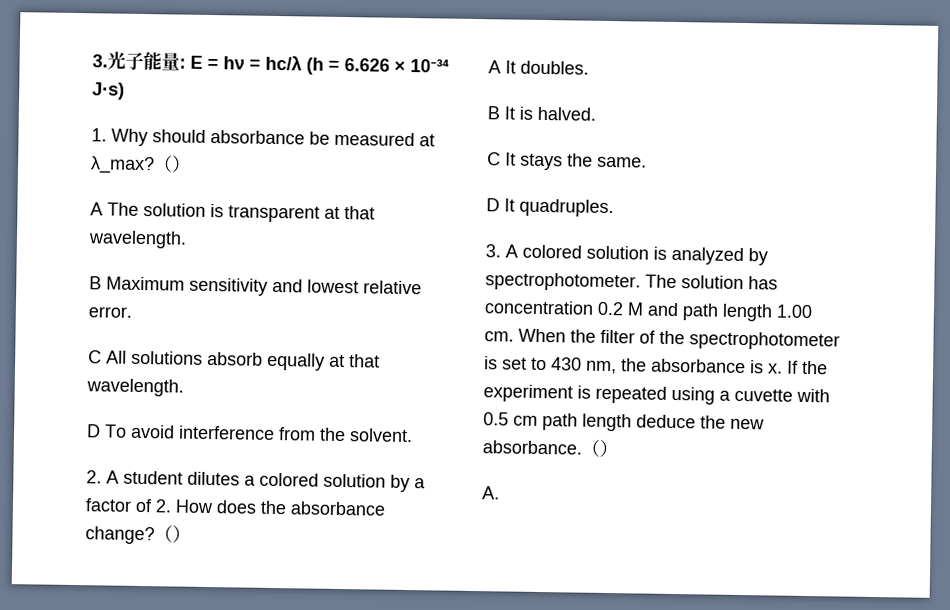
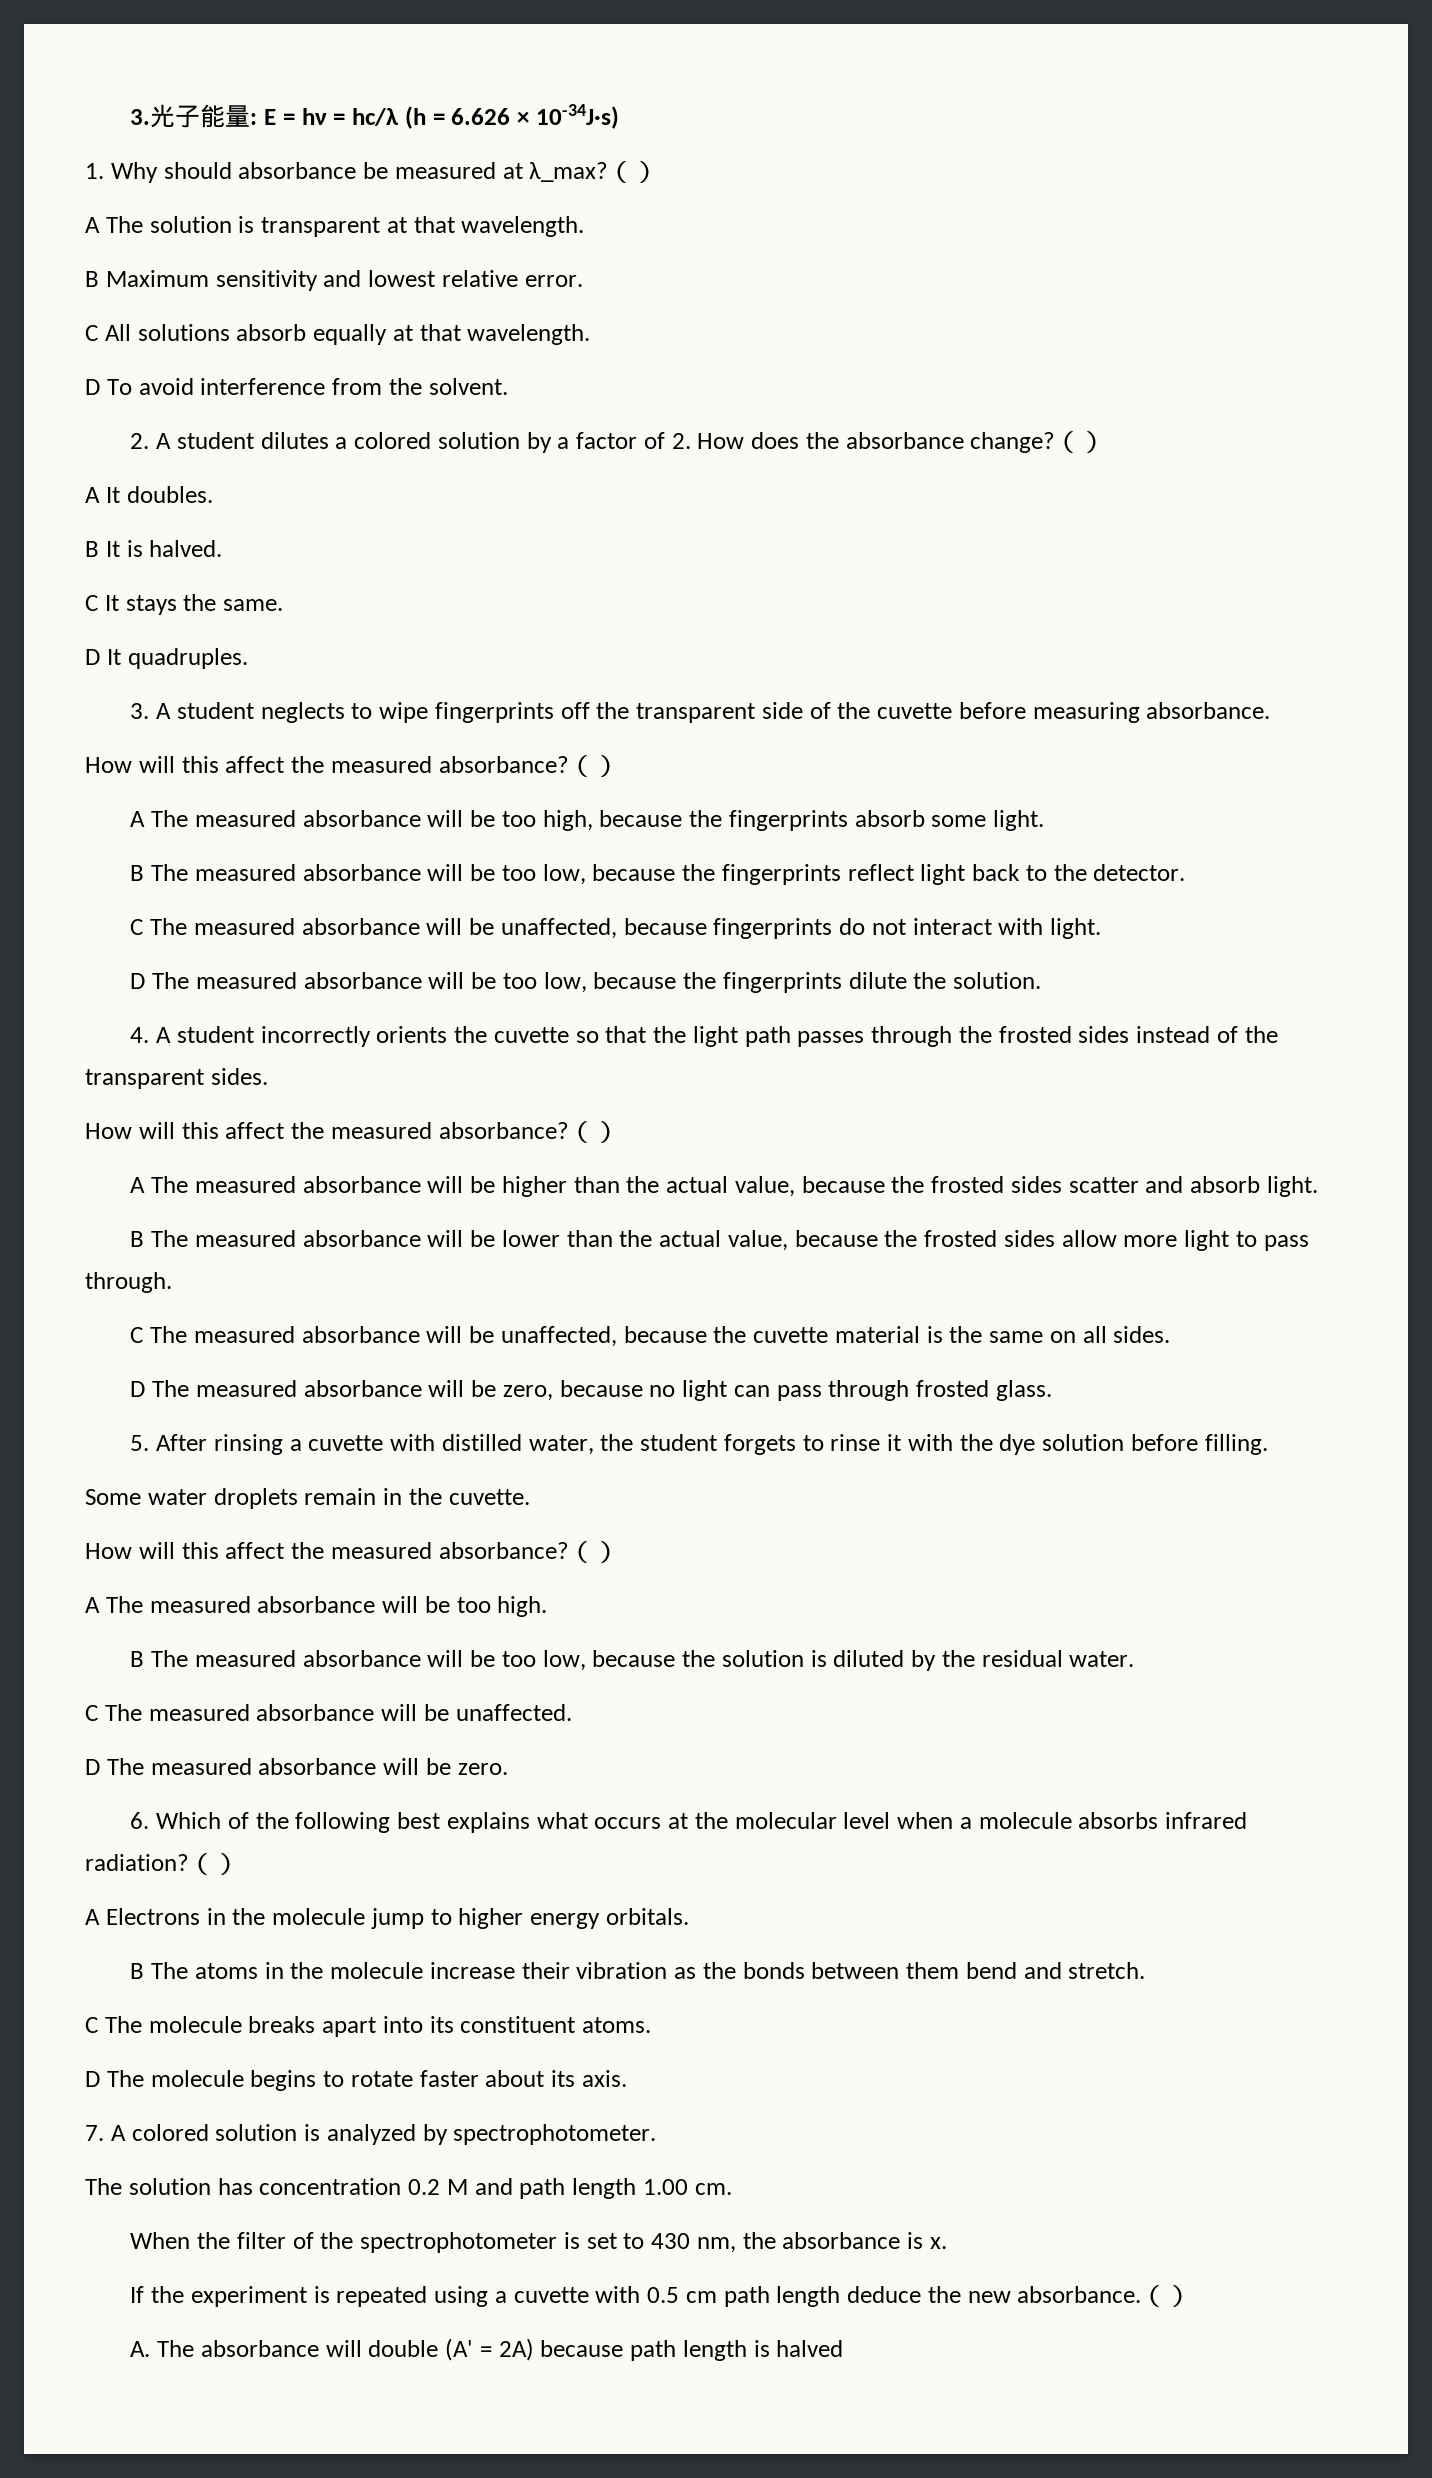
[410,59,449,73] [92,82,125,100] 10⁻³⁴ J·s) -> [535,104,619,129] 10-34J·s)
(518, 251) none -> [176,702,1271,723] [85,755,619,777] [130,810,1045,831] [130,864,1186,885] [130,918,1102,939] [130,972,1042,993] [130,1026,1278,1047] [85,1068,268,1089] [85,1121,619,1143] [130,1176,1318,1197] [130,1230,1309,1251] [85,1272,172,1293] [130,1326,1171,1347] [130,1380,1052,1401] [130,1434,1268,1455] [85,1488,530,1509] [85,1541,619,1563] [85,1596,548,1617] [130,1650,1135,1671] [85,1704,572,1721] [85,1758,508,1775] [130,1812,1248,1833] [85,1853,239,1875] [85,1908,689,1929] [130,1962,1146,1979] [85,2016,651,2037] [85,2070,627,2091] [85,2125,126,2141] student neglects to wipe fingerprints off the transparent side of the cuvette before measuring absorbance. // How will this affect the measured absorbance?（） // A The measured absorbance will be too high, because the fingerprints absorb some light. // B The measured absorbance will be too low, because the fingerprints reflect light back to the detector. // C The measured absorbance will be unaffected, because fingerprints do not interact with light. // D The measured absorbance will be too low, because the fingerprints dilute the solution. // 4. A student incorrectly orients the cuvette so that the light path passes through the frosted sides instead of the transparent sides. // How will this affect the measured absorbance?（） // A The measured absorbance will be higher than the actual value, because the frosted sides scatter and absorb light. // B The measured absorbance will be lower than the actual value, because the frosted sides allow more light to pass through. // C The measured absorbance will be unaffected, because the cuvette material is the same on all sides. // D The measured absorbance will be zero, because no light can pass through frosted glass. // 5. After rinsing a cuvette with distilled water, the student forgets to rinse it with the dye solution before filling. // Some water droplets remain in the cuvette. // How will this affect the measured absorbance?（） // A The measured absorbance will be too high. // B The measured absorbance will be too low, because the solution is diluted by the residual water. // C The measured absorbance will be unaffected. // D The measured absorbance will be zero. // 6. Which of the following best explains what occurs at the molecular level when a molecule absorbs infrared radiation?（） // A Electrons in the molecule jump to higher energy orbitals. // B The atoms in the molecule increase their vibration as the bonds between them bend and stretch. // C The molecule breaks apart into its constituent atoms. // D The molecule begins to rotate faster about its axis. // 7. A
(641, 282) none -> (657, 2134) //
(514, 336) none -> (732, 2189) //
(783, 368) none -> (947, 2243) //
(500, 493) none -> [157,2338,844,2361] The absorbance will double (A' = 2A) because path length is halved

